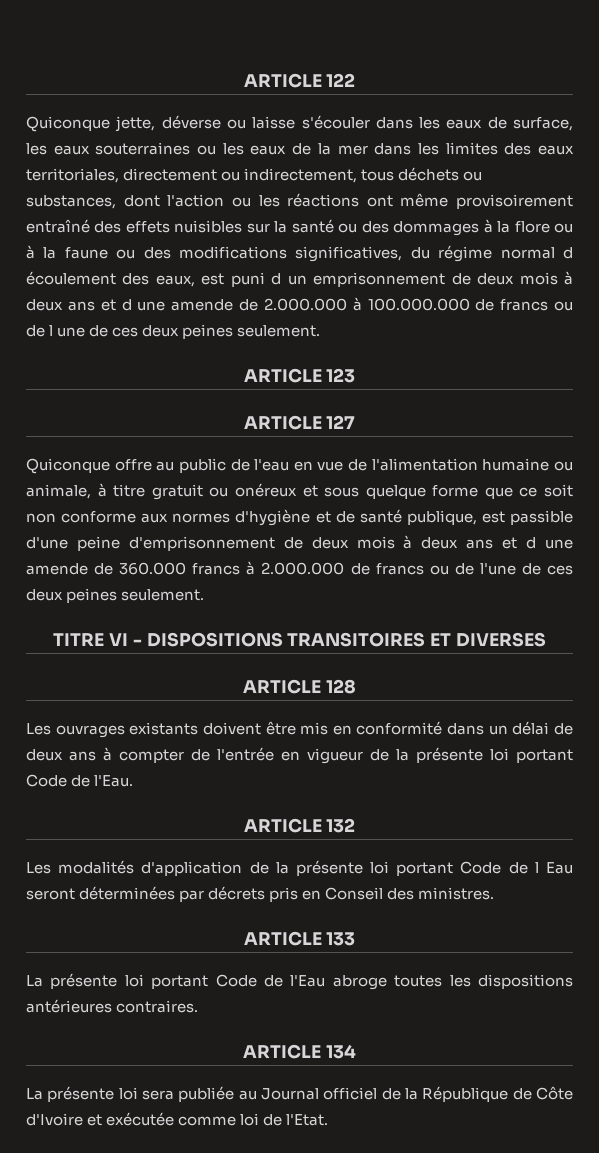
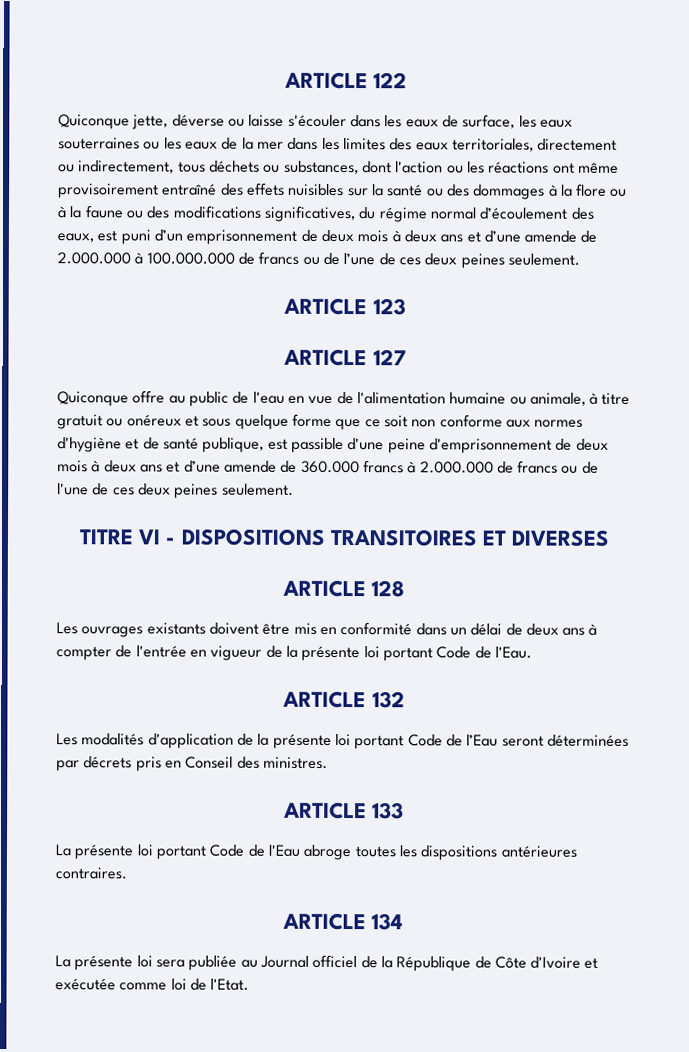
[562,247,573,259] [26,271,116,285] d écoulement -> [479,207,569,220] d’écoulement
[271,273,307,285] d un -> [153,229,183,242] d’un
[121,299,166,311] d une -> [483,230,521,243] d’une
[49,325,86,337] l une -> [343,252,376,266] l’une
[526,537,574,549] d une -> [183,460,221,473] d’une
[534,862,573,874] l Eau -> [466,734,499,747] l’Eau

